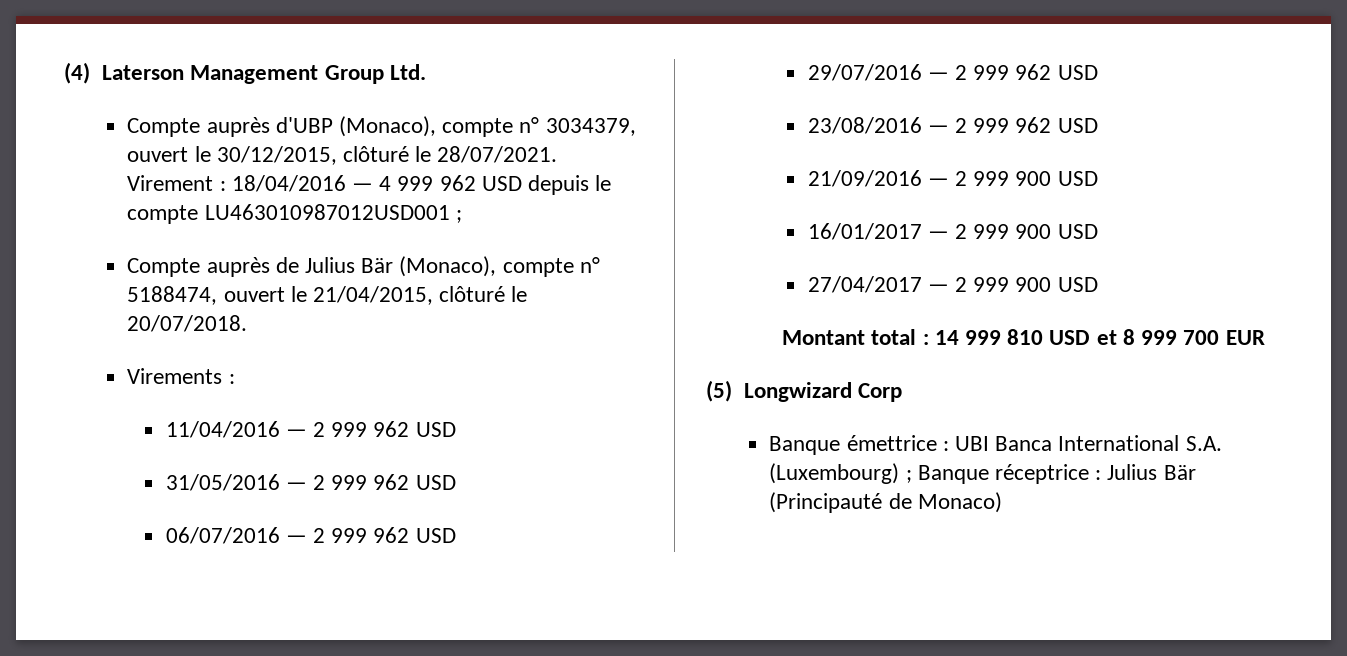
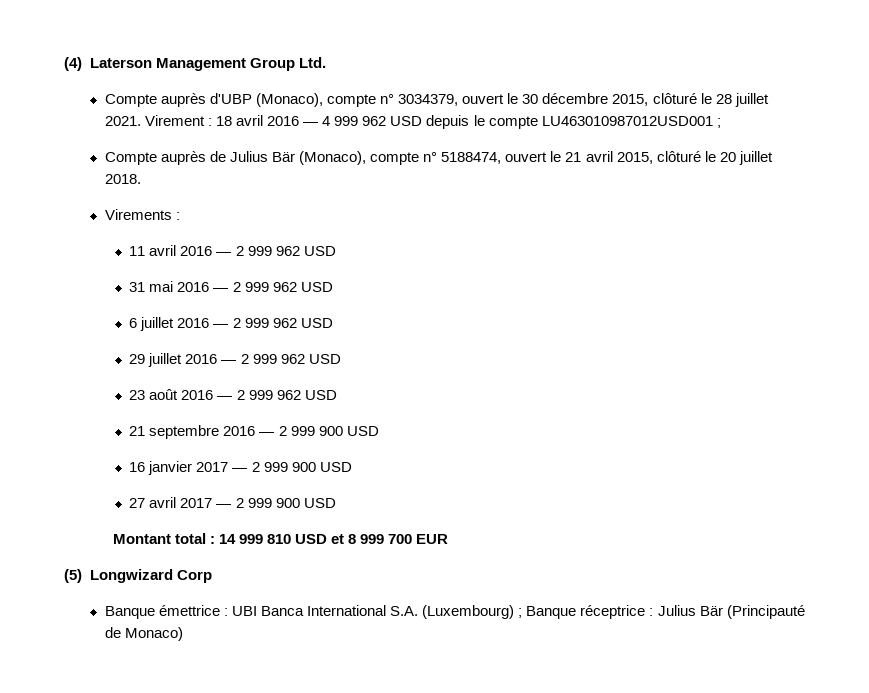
[216,146,558,165] [127,175,346,192] 30/12/2015, clôturé le 28/07/2021. Virement : 18/04/2016 -> [522,93,769,107] [104,115,300,126] 30 décembre 2015, clôturé le 28 juillet 2021. Virement : 18 avril 2016
[313,286,528,305] [127,315,248,332] 21/04/2015, clôturé le 20/07/2018. -> [565,151,773,165] [104,174,141,184] 21 avril 2015, clôturé le 20 juillet 2018.
[165,421,456,438] [165,474,456,491] [165,527,456,544] [807,64,1098,81] [807,117,1098,134] [807,170,1098,187] [807,223,1098,240] [807,276,922,293] 11/04/2016 — 2 999 962 USD // 31/05/2016 — 2 999 962 USD // 06/07/2016 — 2 999 962 USD // 29/07/2016 — 2 999 962 USD // 23/08/2016 — 2 999 962 USD // 21/09/2016 — 2 999 900 USD // 16/01/2017 — 2 999 900 USD // 27/04/2017 -> [129,245,336,256] [129,281,333,292] [129,317,333,331] [129,353,341,367] [129,389,337,400] [129,425,379,439] [129,461,352,475] [129,497,213,508] 11 avril 2016 — 2 999 962 USD // 31 mai 2016 — 2 999 962 USD // 6 juillet 2016 — 2 999 962 USD // 29 juillet 2016 — 2 999 962 USD // 23 août 2016 — 2 999 962 USD // 21 septembre 2016 — 2 999 900 USD // 16 janvier 2017 — 2 999 900 USD // 27 avril 2017

